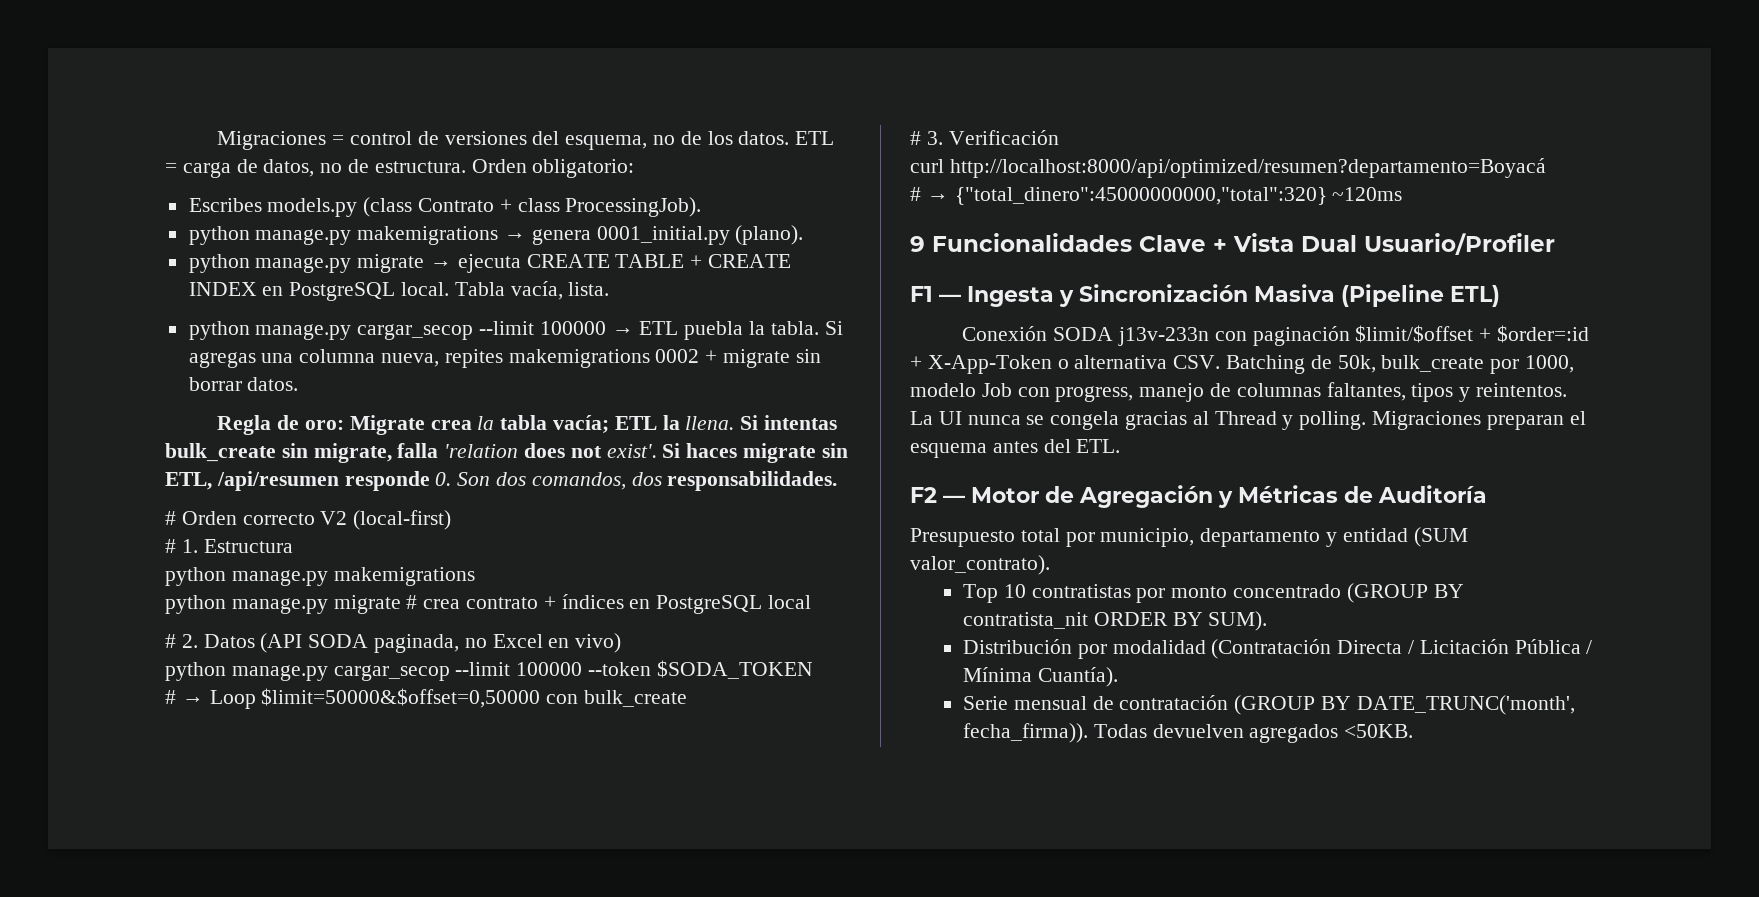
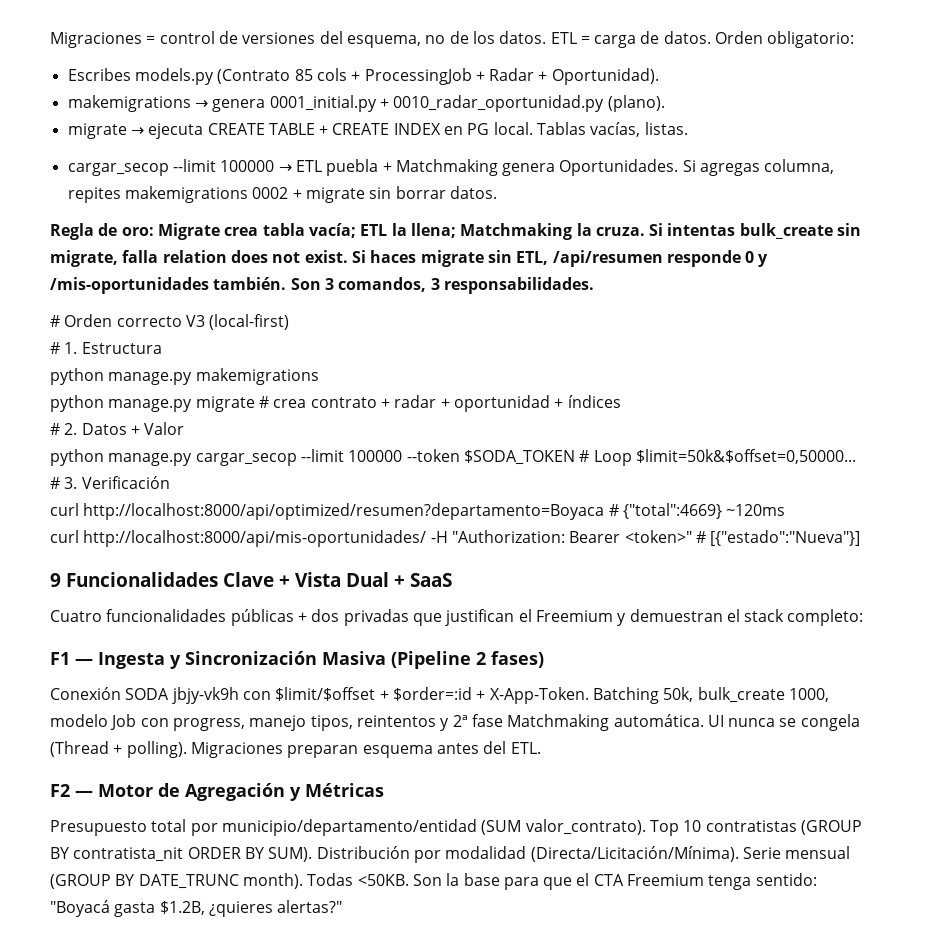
[263,159,466,177] datos, no de estructura. -> [663,31,711,44] datos.
[363,197,702,217] [188,226,352,245] (class Contrato + class ProcessingJob). // python manage.py -> [217,68,659,85] (Contrato 85 cols + ProcessingJob + Radar + Oportunidad). //
(730, 235) none -> [379,95,605,112] + 0010_radar_oportunidad.py
[188,254,352,273] python manage.py -> (665, 103) none
[289,281,610,301] [188,321,352,340] PostgreSQL local. Tabla vacía, lista. // python manage.py -> [467,122,688,137] PG local. Tablas vacías, listas. //
[749,321,843,335] [188,349,440,368] la tabla. Si agregas una columna nueva, -> [382,159,835,176] + Matchmaking genera Oportunidades. Si agregas columna,
[477,416,495,430] la -> (259, 231) none
[685,416,735,430] llena. -> [410,223,645,240] llena; Matchmaking la cruza.
[444,444,519,458] 'relation -> [162,250,227,263] relation
[606,444,657,458] exist'. -> [304,250,348,263] exist.
[435,472,662,490] 0. Son dos comandos, dos -> [745,251,769,267] [50,277,440,294] 0 y /mis-oportunidades también. Son 3 comandos, 3
[320,511,348,525] V2 -> [185,315,205,327] V3
[561,594,812,614] [165,633,622,653] índices en PostgreSQL local // # 2. Datos (API SODA paginada, no Excel en vivo) -> [394,395,621,412] [50,422,185,435] radar + oportunidad + índices // # 2. Datos + Valor
[165,688,688,709] [910,130,1059,145] [910,158,1546,178] [910,187,1403,205] // # → Loop $limit=50000&$offset=0,50000 con bulk_create // # 3. Verificación // curl http://localhost:8000/api/optimized/resumen?departamento=Boyacá // # → {"total_dinero":45000000000,"total":320} ~120ms -> [579,449,856,466] [50,476,170,489] [50,503,786,520] [50,530,861,547] # Loop $limit=50k&$offset=0,50000... // # 3. Verificación // curl http://localhost:8000/api/optimized/resumen?departamento=Boyaca # {"total":4669} ~120ms // curl http://localhost:8000/api/mis-oportunidades/ -H "Authorization: Bearer <token>" # [{"estado":"Nueva"}]
[1364,233,1555,255] Usuario/Profiler -> [394,573,452,587] [50,609,864,626] + SaaS // Cuatro funcionalidades públicas + dos privadas que justifican el Freemium y demuestran el stack completo:
[1450,285,1500,307] ETL) -> [476,651,544,668] 2 fases)
[1117,326,1350,346] j13v-233n con paginación -> [171,687,271,704] jbjy-vk9h con
[927,355,1332,374] X-App-Token o alternativa CSV. Batching de -> [489,687,659,704] X-App-Token. Batching
[1490,359,1520,374] por -> (785, 695) none
[1210,382,1568,402] [910,411,1367,430] de columnas faltantes, tipos y reintentos. La UI nunca se congela gracias al Thread y polling. -> [310,714,860,731] [50,741,187,758] tipos, reintentos y 2ª fase Matchmaking automática. UI nunca se congela (Thread + polling).
[1569,411,1586,425] el -> (359, 751) none
[1344,485,1487,503] de Auditoría -> (384, 790) none
[1100,528,1408,547] municipio, departamento y entidad -> [221,819,477,836] municipio/departamento/entidad
(1050, 565) // -> (646, 827) none
[1136,584,1342,603] por monto concentrado -> (797, 826) none
(1268, 621) // -> (313, 854) none
[1211,639,1593,659] [962,667,1118,687] [962,695,1575,715] [962,723,1414,743] (Contratación Directa / Licitación Pública / Mínima Cuantía). // Serie mensual de contratación (GROUP BY DATE_TRUNC('month', fecha_firma)). Todas devuelven agregados <50KB. -> [530,846,851,862] [50,873,817,890] [50,900,343,917] (Directa/Licitación/Mínima). Serie mensual (GROUP BY DATE_TRUNC month). Todas <50KB. Son la base para que el CTA Freemium tenga sentido: "Boyacá gasta $1.2B, ¿quieres alertas?"

